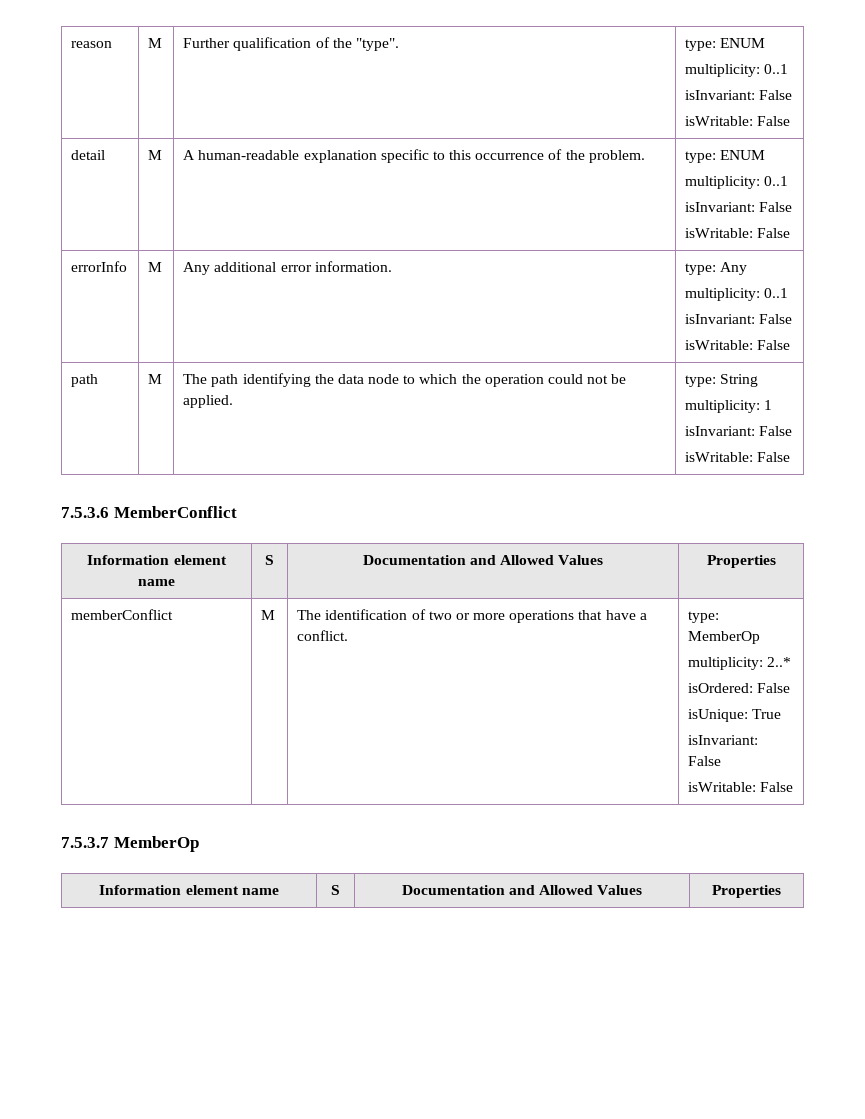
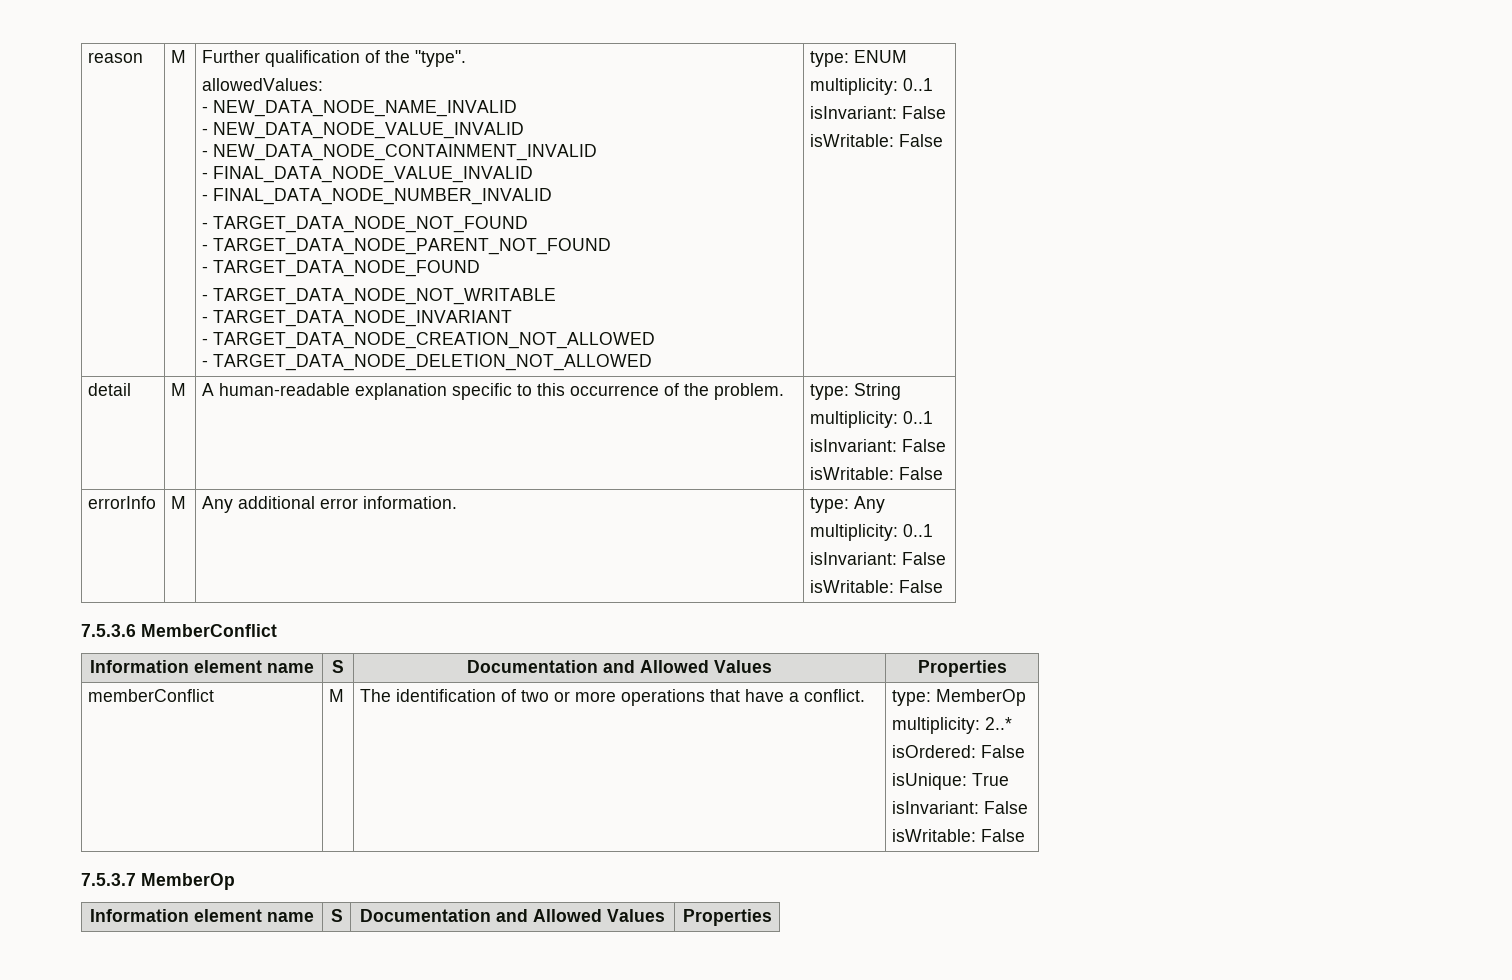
(399, 44) none -> [202,78,324,91] [202,100,518,117] [202,122,525,139] [202,144,598,161] [202,166,534,183] [202,188,553,205] [202,216,529,233] [202,238,612,255] [202,260,481,277] [202,288,557,305] [202,310,513,327] [202,332,656,349] [202,354,653,371] // allowedValues: // - NEW_DATA_NODE_NAME_INVALID // - NEW_DATA_NODE_VALUE_INVALID // - NEW_DATA_NODE_CONTAINMENT_INVALID // - FINAL_DATA_NODE_VALUE_INVALID // - FINAL_DATA_NODE_NUMBER_INVALID // - TARGET_DATA_NODE_NOT_FOUND // - TARGET_DATA_NODE_PARENT_NOT_FOUND // - TARGET_DATA_NODE_FOUND // - TARGET_DATA_NODE_NOT_WRITABLE // - TARGET_DATA_NODE_INVARIANT // - TARGET_DATA_NODE_CREATION_NOT_ALLOWED // - TARGET_DATA_NODE_DELETION_NOT_ALLOWED
[720,150,766,160] ENUM -> [854,383,902,400] String
[71,374,99,387] [148,374,163,384] [183,373,627,387] [183,395,234,408] [685,374,759,387] [685,400,773,413] [685,426,793,436] [685,452,791,462] // path | M | The path identifying the data node to which the operation could not be applied. | type: String // multiplicity: 1 // isInvariant: False // isWritable: False -> (944, 586) none

